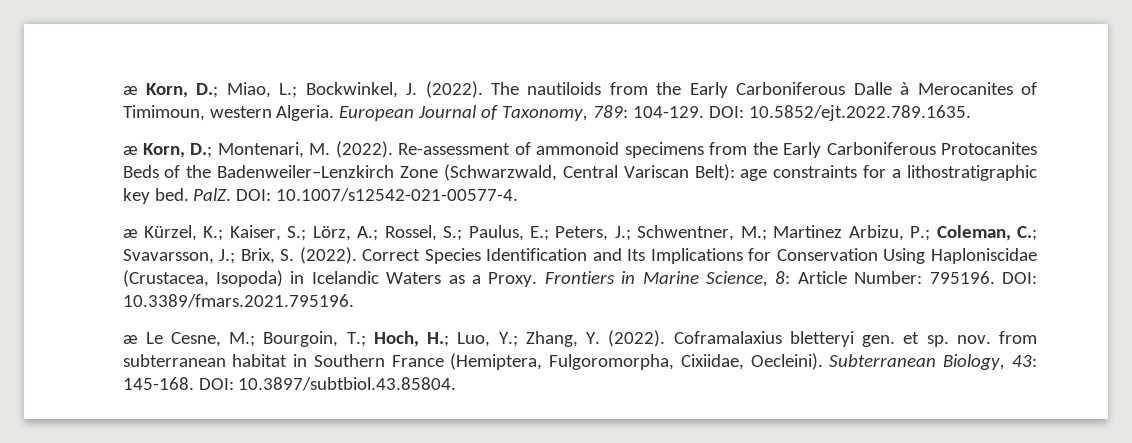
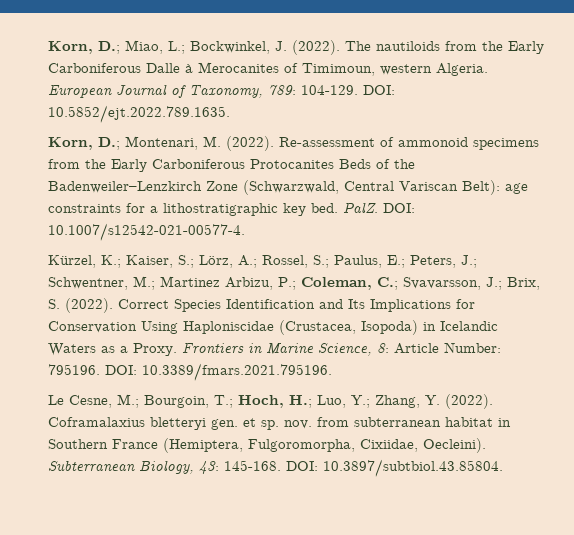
[122,86,138,95] æ -> (48, 47) none
[122,146,138,155] æ -> (231, 114) none
[122,229,138,238] æ -> (246, 232) none
[122,335,138,344] æ -> (333, 372) none

